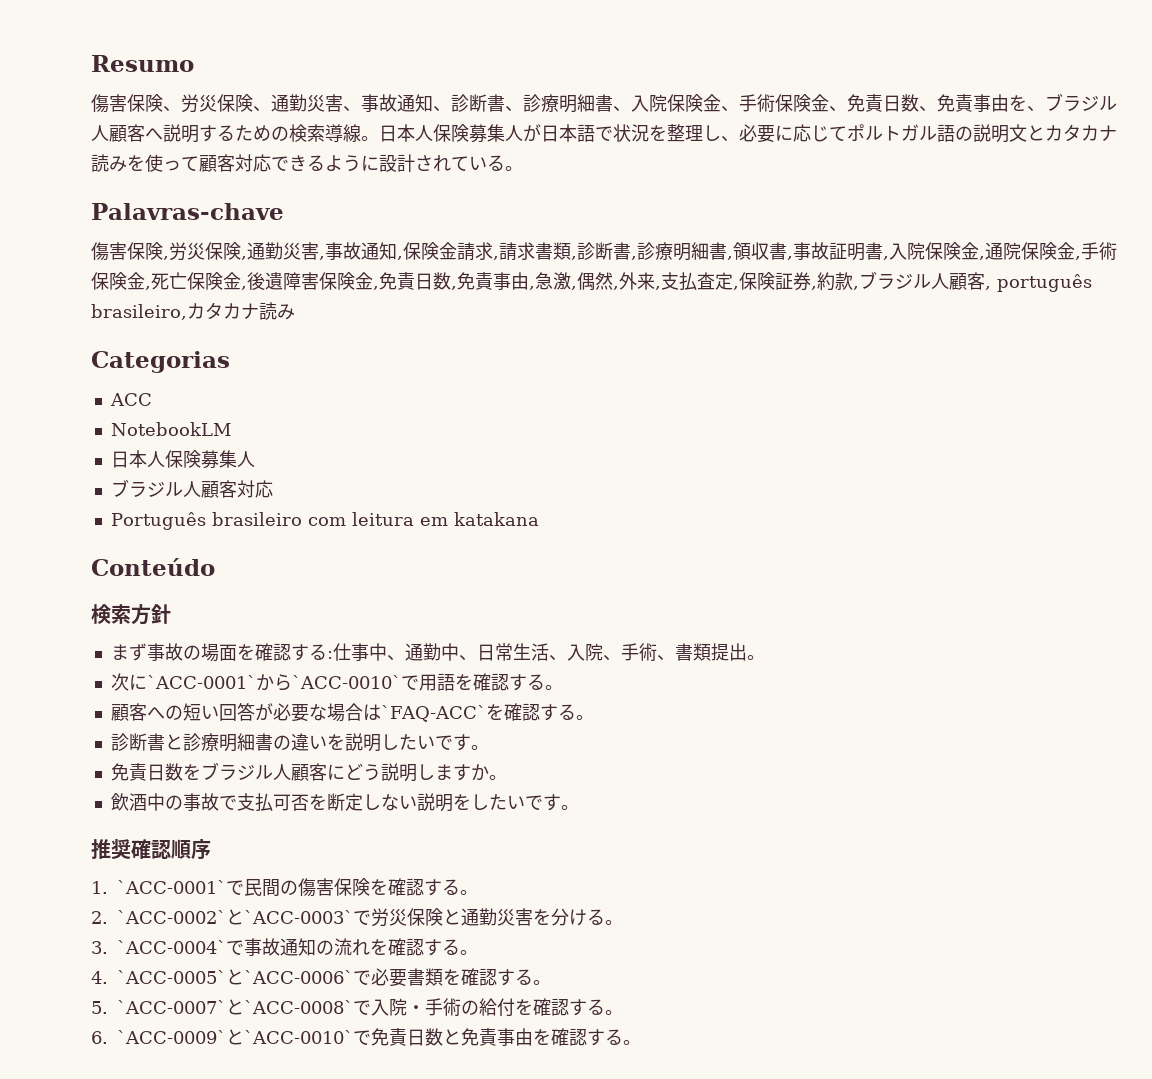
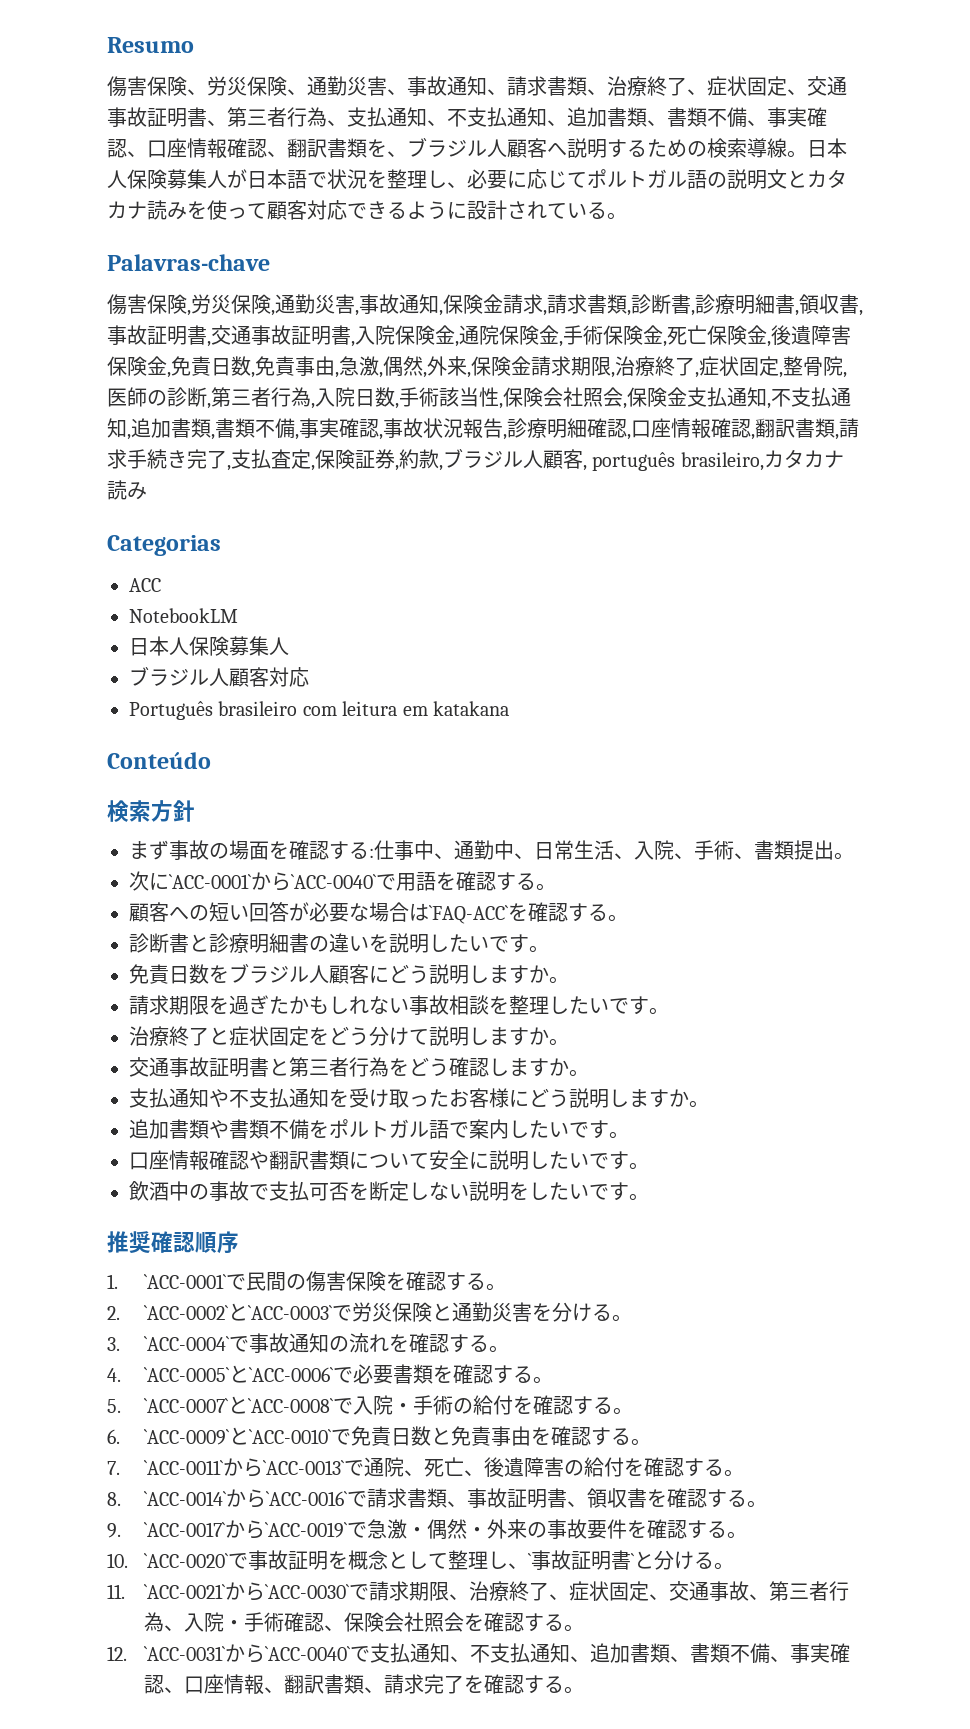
[451,94,1009,113] 診断書、診療明細書、入院保険金、手術保険金、免責日数、免責事由 -> [507,76,847,96] [107,107,827,128] [107,138,367,159] 請求書類、治療終了、症状固定、交通事故証明書、第三者行為、支払通知、不支払通知、追加書類、書類不備、事実確認、口座情報確認、翻訳書類
(889, 258) none -> [211,325,355,347] 交通事故証明書,
(661, 288) none -> [471,356,847,378] [107,387,851,409] [107,418,859,440] [107,449,231,471] 保険金請求期限,治療終了,症状固定,整骨院,医師の診断,第三者行為,入院日数,手術該当性,保険会社照会,保険金支払通知,不支払通知,追加書類,書類不備,事実確認,事故状況報告,診療明細確認,口座情報確認,翻訳書類,請求手続き完了,
[291,675,401,689] `ACC-0010` -> [291,874,377,889] `ACC-0040`
(507, 777) none -> [129,995,669,1015] [129,1026,569,1046] [129,1057,589,1077] [129,1088,709,1108] [129,1119,629,1140] [129,1150,649,1171] // 請求期限を過ぎたかもしれない事故相談を整理したいです。 // 治療終了と症状固定をどう分けて説明しますか。 // 交通事故証明書と第三者行為をどう確認しますか。 // 支払通知や不支払通知を受け取ったお客様にどう説明しますか。 // 追加書類や書類不備をポルトガル語で案内したいです。 // 口座情報確認や翻訳書類について安全に説明したいです。
(641, 1042) none -> [107,1457,745,1477] [107,1488,768,1508] [107,1519,748,1540] [107,1550,735,1570] [107,1581,850,1601] [144,1612,585,1632] [107,1643,851,1664] [144,1674,585,1695] // 7. `ACC-0011`から`ACC-0013`で通院、死亡、後遺障害の給付を確認する。 // 8. `ACC-0014`から`ACC-0016`で請求書類、事故証明書、領収書を確認する。 // 9. `ACC-0017`から`ACC-0019`で急激・偶然・外来の事故要件を確認する。 // 10. `ACC-0020`で事故証明を概念として整理し、`事故証明書`と分ける。 // 11. `ACC-0021`から`ACC-0030`で請求期限、治療終了、症状固定、交通事故、第三者行為、入院・手術確認、保険会社照会を確認する。 // 12. `ACC-0031`から`ACC-0040`で支払通知、不支払通知、追加書類、書類不備、事実確認、口座情報、翻訳書類、請求完了を確認する。

